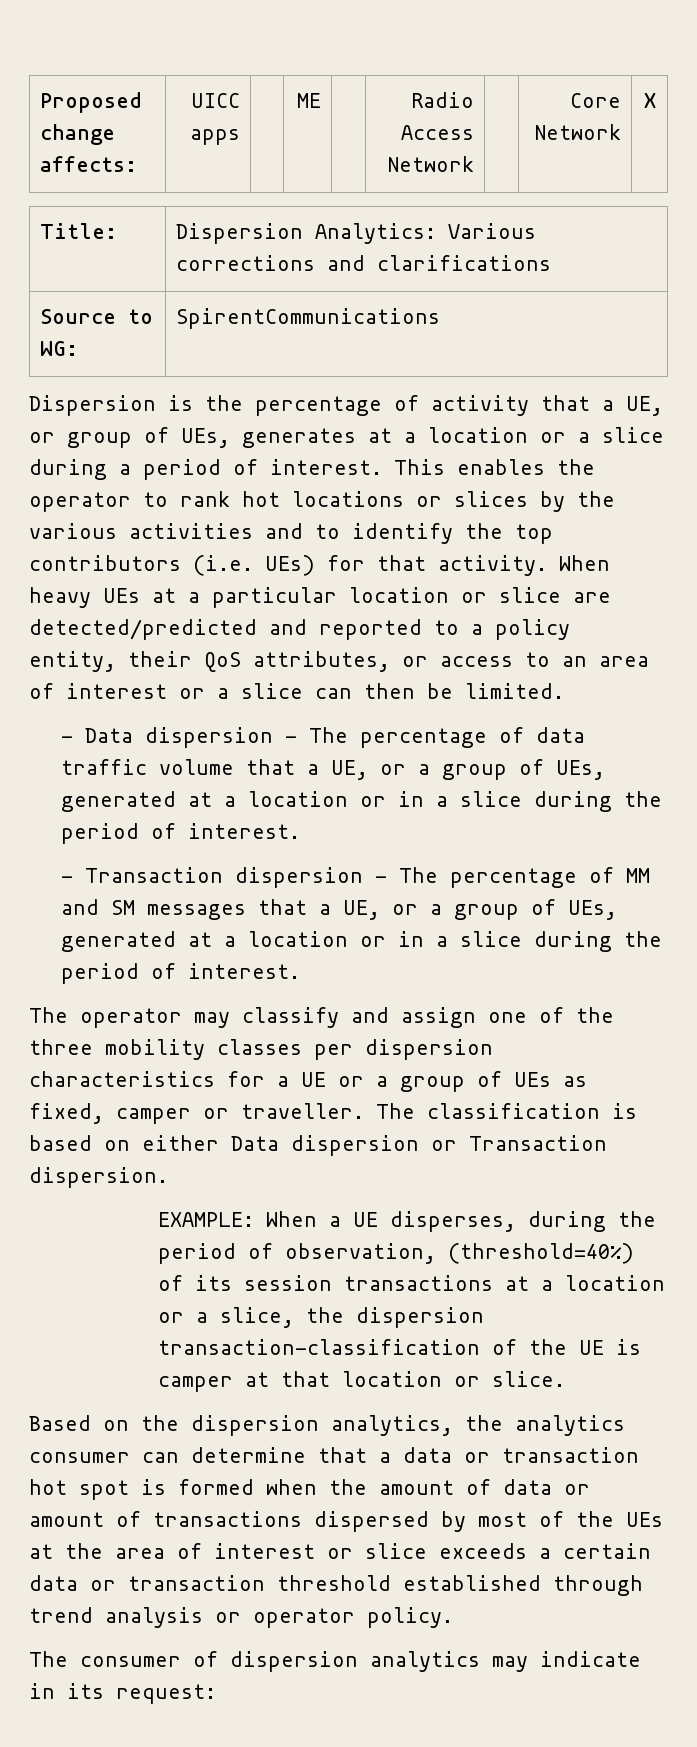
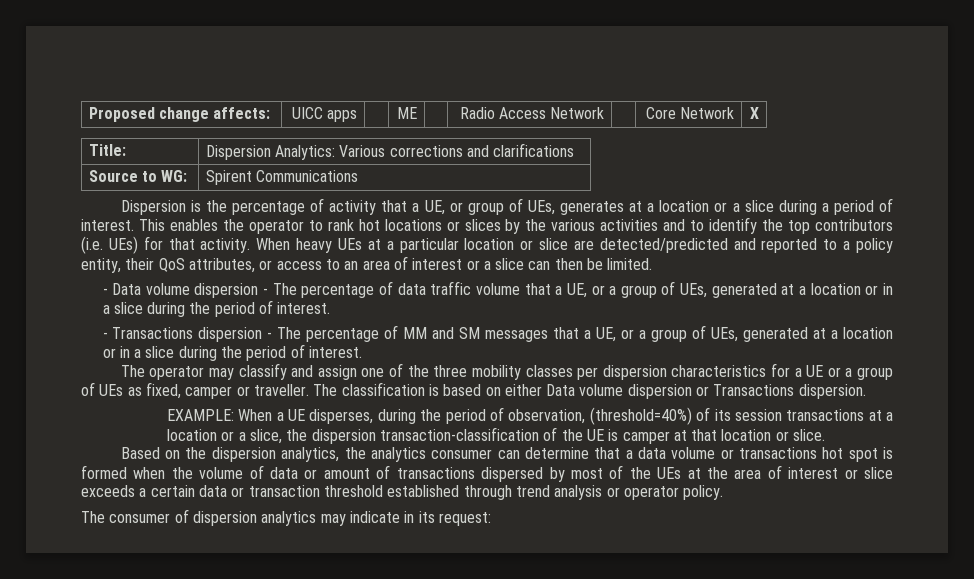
[176,308,441,329] SpirentCommunications -> [205,170,359,185] Spirent Communications
(134, 735) none -> [145,283,190,295] volume
[85,867,224,883] Transaction -> [112,327,194,339] Transactions
(279, 1143) none -> [579,384,624,396] volume
[469,1135,607,1151] Transaction -> [713,384,795,396] Transactions
[464,1447,639,1463] or transaction -> [671,447,817,459] volume or transactions
[379,1480,454,1495] amount -> [199,467,244,479] volume

